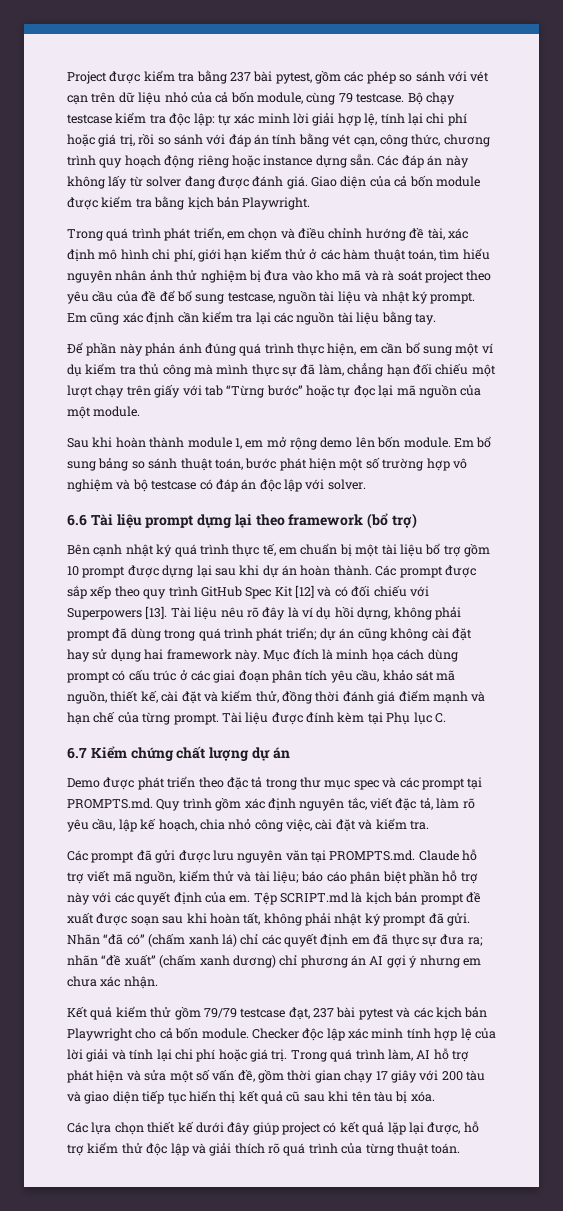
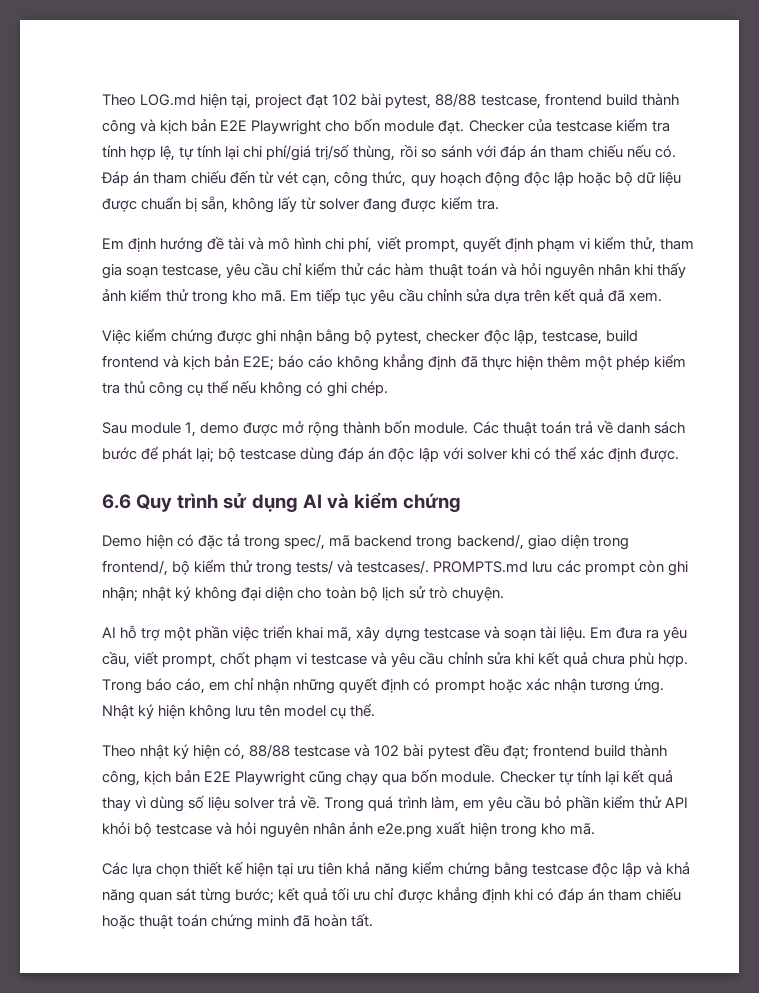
[67,70,490,84] [67,91,455,105] [67,112,335,126] Project được kiểm tra bằng 237 bài pytest, gồm các phép so sánh với vét cạn trên dữ liệu nhỏ của cả bốn module, cùng 79 testcase. Bộ chạy testcase kiểm tra độc lập: tự xác minh lời giải -> [102,93,679,109] [102,118,670,135] [102,145,126,158] Theo LOG.md hiện tại, project đạt 102 bài pytest, 88/88 testcase, frontend build thành công và kịch bản E2E Playwright cho bốn module đạt. Checker của testcase kiểm tra tính
[380,113,467,126] [67,134,135,147] tính lại chi phí hoặc giá trị, -> [179,144,396,161] tự tính lại chi phí/giá trị/số thùng,
[272,133,329,147] tính bằng -> [549,144,676,158] [101,170,275,186] tham chiếu nếu có. Đáp án tham chiếu đến từ
[443,134,490,147] [67,155,96,166] chương trình -> (407, 179) none
[197,154,469,168] riêng hoặc instance dựng sẵn. Các đáp án này -> [523,171,681,186] [102,196,229,213] độc lập hoặc bộ dữ liệu được chuẩn bị sẵn,
[252,175,480,189] [67,196,311,210] [67,227,468,241] [67,248,318,262] đánh giá. Giao diện của cả bốn module được kiểm tra bằng kịch bản Playwright. // Trong quá trình phát triển, em chọn và điều chỉnh hướng đề tài, xác định mô hình chi phí, giới hạn kiểm thử ở -> [440,196,499,210] [102,236,694,253] [102,262,365,279] kiểm tra. // Em định hướng đề tài và mô hình chi phí, viết prompt, quyết định phạm vi kiểm thử, tham gia soạn testcase, yêu cầu chỉ kiểm thử
[407,248,490,261] [67,269,492,283] [67,290,476,304] [67,311,436,325] [67,342,493,356] [67,363,496,377] [67,384,482,398] [67,406,141,419] [67,436,492,450] [67,457,467,471] [67,479,213,492] toán, tìm hiểu nguyên nhân ảnh thử nghiệm bị đưa vào kho mã và rà soát project theo yêu cầu của đề để bổ sung testcase, nguồn tài liệu và nhật ký prompt. Em cũng xác định cần kiểm tra lại các nguồn tài liệu bằng tay. // Để phần này phản ánh đúng quá trình thực hiện, em cần bổ sung một ví dụ kiểm tra thủ công mà mình thực sự đã làm, chẳng hạn đối chiếu một lượt chạy trên giấy với tab “Từng bước” hoặc tự đọc lại mã nguồn của một module. // Sau khi hoàn thành module 1, em mở rộng demo lên bốn module. Em bổ sung bảng so sánh thuật toán, bước phát hiện một số trường hợp vô nghiệm và bộ testcase có -> [466,262,686,279] [102,288,662,305] [102,328,638,345] [102,354,686,371] [102,380,389,397] [102,420,685,437] [102,446,335,463] toán và hỏi nguyên nhân khi thấy ảnh kiểm thử trong kho mã. Em tiếp tục yêu cầu chỉnh sửa dựa trên kết quả đã xem. // Việc kiểm chứng được ghi nhận bằng bộ pytest, checker độc lập, testcase, build frontend và kịch bản E2E; báo cáo không khẳng định đã thực hiện thêm một phép kiểm tra thủ công cụ thể nếu không có ghi chép. // Sau module 1, demo được mở rộng thành bốn module. Các thuật toán trả về danh sách bước để phát lại; bộ testcase dùng
[327,479,366,490] [67,513,418,529] [67,543,490,557] [67,565,476,578] [67,585,429,599] [67,606,461,620] [67,627,472,641] [67,648,458,662] [67,669,456,683] [67,690,486,704] [67,711,446,725] [67,746,290,761] [67,776,483,790] [67,797,475,811] [67,818,429,832] [67,849,478,863] [67,870,478,884] [67,891,481,905] [67,912,470,926] [67,933,483,947] [67,954,481,968] [67,976,158,989] [67,1006,488,1020] [67,1027,496,1041] [67,1048,469,1062] [67,1069,485,1083] [67,1090,435,1104] solver. // 6.6 Tài liệu prompt dựng lại theo framework (bổ trợ) // Bên cạnh nhật ký quá trình thực tế, em chuẩn bị một tài liệu bổ trợ gồm 10 prompt được dựng lại sau khi dự án hoàn thành. Các prompt được sắp xếp theo quy trình GitHub Spec Kit [12] và có đối chiếu với Superpowers [13]. Tài liệu nêu rõ đây là ví dụ hồi dựng, không phải prompt đã dùng trong quá trình phát triển; dự án cũng không cài đặt hay sử dụng hai framework này. Mục đích là minh họa cách dùng prompt có cấu trúc ở các giai đoạn phân tích yêu cầu, khảo sát mã nguồn, thiết kế, cài đặt và kiểm thử, đồng thời đánh giá điểm mạnh và hạn chế của từng prompt. Tài liệu được đính kèm tại Phụ lục C. // 6.7 Kiểm chứng chất lượng dự án // Demo được phát triển theo đặc tả trong thư mục spec và các prompt tại PROMPTS.md. Quy trình gồm xác định nguyên tắc, viết đặc tả, làm rõ yêu cầu, lập kế hoạch, chia nhỏ công việc, cài đặt và kiểm tra. // Các prompt đã gửi được lưu nguyên văn tại PROMPTS.md. Claude hỗ trợ viết mã nguồn, kiểm thử và tài liệu; báo cáo phân biệt phần hỗ trợ này với các quyết định của em. Tệp SCRIPT.md là kịch bản prompt đề xuất được soạn sau khi hoàn tất, không phải nhật ký prompt đã gửi. Nhãn “đã có” (chấm xanh lá) chỉ các quyết định em đã thực sự đưa ra; nhãn “đề xuất” (chấm xanh dương) chỉ phương án AI gợi ý nhưng em chưa xác nhận. // Kết quả kiểm thử gồm 79/79 testcase đạt, 237 bài pytest và các kịch bản Playwright cho cả bốn module. Checker độc lập xác minh tính hợp lệ của lời giải và tính lại chi phí hoặc giá trị. Trong quá trình làm, AI hỗ trợ phát hiện và sửa một số vấn đề, gồm thời gian chạy 17 giây với 200 tàu và giao diện tiếp tục hiển thị kết quả cũ sau khi tên tàu bị xóa. -> [466,446,679,462] [102,492,462,512] [102,534,629,550] [102,559,688,576] [102,586,504,602] [102,625,687,642] [102,651,688,668] [102,677,664,694] [102,703,376,720] [102,743,667,760] [102,769,673,786] [102,795,688,812] [102,821,595,838] solver khi có thể xác định được. // 6.6 Quy trình sử dụng AI và kiểm chứng // Demo hiện có đặc tả trong spec/, mã backend trong backend/, giao diện trong frontend/, bộ kiểm thử trong tests/ và testcases/. PROMPTS.md lưu các prompt còn ghi nhận; nhật ký không đại diện cho toàn bộ lịch sử trò chuyện. // AI hỗ trợ một phần việc triển khai mã, xây dựng testcase và soạn tài liệu. Em đưa ra yêu cầu, viết prompt, chốt phạm vi testcase và yêu cầu chỉnh sửa khi kết quả chưa phù hợp. Trong báo cáo, em chỉ nhận những quyết định có prompt hoặc xác nhận tương ứng. Nhật ký hiện không lưu tên model cụ thể. // Theo nhật ký hiện có, 88/88 testcase và 102 bài pytest đều đạt; frontend build thành công, kịch bản E2E Playwright cũng chạy qua bốn module. Checker tự tính lại kết quả thay vì dùng số liệu solver trả về. Trong quá trình làm, em yêu cầu bỏ phần kiểm thử API khỏi bộ testcase và hỏi nguyên nhân ảnh e2e.png xuất hiện trong kho mã.
[195,1121,479,1135] [67,1142,461,1156] dưới đây giúp project có kết quả lặp lại được, hỗ trợ kiểm thử độc lập và giải thích rõ quá trình của từng thuật toán. -> [246,861,690,878] [102,887,681,904] [102,913,374,930] hiện tại ưu tiên khả năng kiểm chứng bằng testcase độc lập và khả năng quan sát từng bước; kết quả tối ưu chỉ được khẳng định khi có đáp án tham chiếu hoặc thuật toán chứng minh đã hoàn tất.

